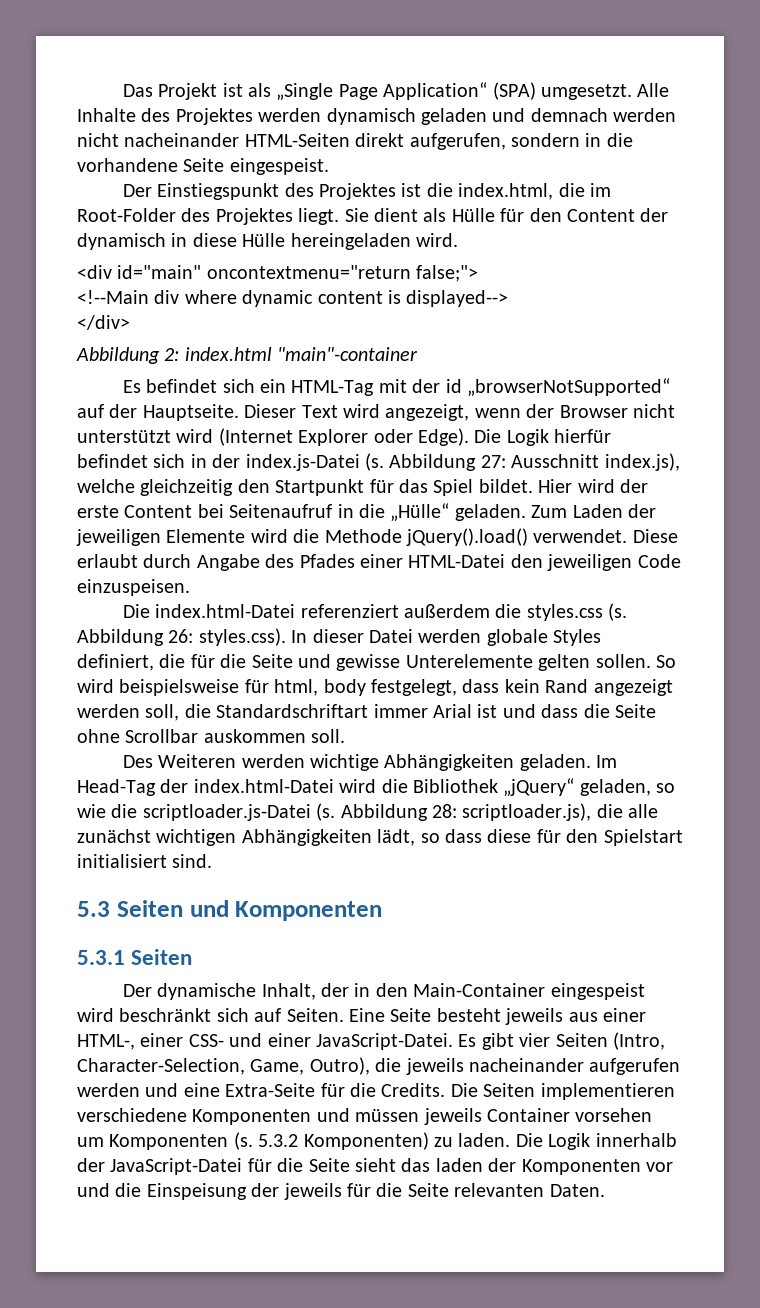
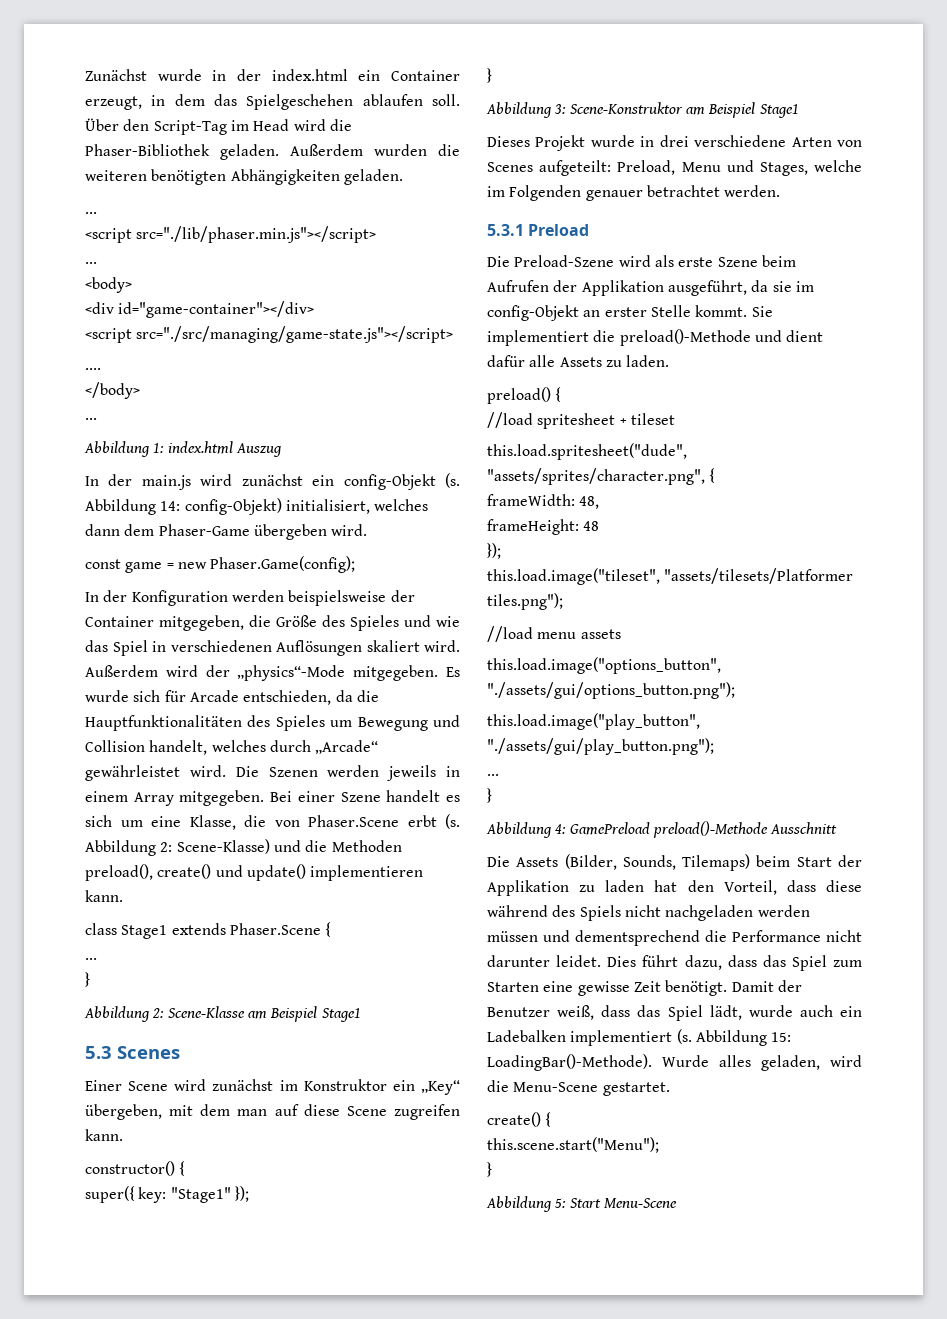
[122,82,670,101] [77,108,677,125] [77,133,633,150] [77,158,329,175] [122,183,611,200] [77,208,669,225] [77,233,458,250] [77,265,479,282] [77,290,509,307] [77,315,130,330] [76,347,419,364] [122,378,670,397] [77,404,675,421] [77,428,612,446] [77,453,680,471] [77,479,648,496] [77,503,656,522] [76,528,678,546] [77,554,681,571] [77,579,190,596] [122,603,628,621] [77,628,602,646] [77,654,676,671] [77,679,673,696] [77,704,656,721] [77,729,346,743] [122,754,618,771] [77,778,676,797] [77,803,659,821] [77,829,683,846] [77,854,213,868] [77,900,383,921] [77,949,193,965] [122,983,645,1000] [77,1008,646,1025] [77,1032,665,1050] [77,1057,681,1075] [77,1083,675,1100] [77,1108,653,1125] [77,1132,677,1150] [77,1158,673,1175] [77,1183,605,1200] Das Projekt ist als „Single Page Application“ (SPA) umgesetzt. Alle Inhalte des Projektes werden dynamisch geladen und demnach werden nicht nacheinander HTML-Seiten direkt aufgerufen, sondern in die vorhandene Seite eingespeist. // Der Einstiegspunkt des Projektes ist die index.html, die im Root-Folder des Projektes liegt. Sie dient als Hülle für den Content der dynamisch in diese Hülle hereingeladen wird. // <div id="main" oncontextmenu="return false;"> // <!--Main div where dynamic content is displayed--> // </div> // Abbildung 2: index.html "main"-container // Es befindet sich ein HTML-Tag mit der id „browserNotSupported“ auf der Hauptseite. Dieser Text wird angezeigt, wenn der Browser nicht unterstützt wird (Internet Explorer oder Edge). Die Logik hierfür befindet sich in der index.js-Datei (s. Abbildung 27: Ausschnitt index.js), welche gleichzeitig den Startpunkt für das Spiel bildet. Hier wird der erste Content bei Seitenaufruf in die „Hülle“ geladen. Zum Laden der jeweiligen Elemente wird die Methode jQuery().load() verwendet. Diese erlaubt durch Angabe des Pfades einer HTML-Datei den jeweiligen Code einzuspeisen. // Die index.html-Datei referenziert außerdem die styles.css (s. Abbildung 26: styles.css). In dieser Datei werden globale Styles definiert, die für die Seite und gewisse Unterelemente gelten sollen. So wird beispielsweise für html, body festgelegt, dass kein Rand angezeigt werden soll, die Standardschriftart immer Arial ist und dass die Seite ohne Scrollbar auskommen soll. // Des Weiteren werden wichtige Abhängigkeiten geladen. Im Head-Tag der index.html-Datei wird die Bibliothek „jQuery“ geladen, so wie die scriptloader.js-Datei (s. Abbildung 28: scriptloader.js), die alle zunächst wichtigen Abhängigkeiten lädt, so dass diese für den Spielstart initialisiert sind. // 5.3 Seiten und Komponenten // 5.3.1 Seiten // Der dynamische Inhalt, der in den Main-Container eingespeist wird beschränkt sich auf Seiten. Eine Seite besteht jeweils aus einer HTML-, einer CSS- und einer JavaScript-Datei. Es gibt vier Seiten (Intro, Character-Selection, Game, Outro), die jeweils nacheinander aufgerufen werden und eine Extra-Seite für die Credits. Die Seiten implementieren verschiedene Komponenten und müssen jeweils Container vorsehen um Komponenten (s. 5.3.2 Komponenten) zu laden. Die Logik innerhalb der JavaScript-Datei für die Seite sieht das laden der Komponenten vor und die Einspeisung der jeweils für die Seite relevanten Daten. -> [85,69,461,81] [85,94,460,110] [85,118,352,135] [85,144,460,160] [85,169,403,185] [85,212,97,214] [85,226,377,243] [85,262,97,264] [85,277,132,293] [85,301,315,318] [85,326,454,343] [85,368,101,370] [85,382,140,399] [85,418,97,420] [84,441,282,457] [85,473,460,490] [85,498,429,515] [85,524,368,540] [85,556,356,573] [85,590,415,606] [85,615,460,631] [85,640,460,656] [85,665,461,681] [85,690,379,705] [85,715,460,731] [85,740,379,755] [85,765,460,781] [85,790,461,806] [85,814,460,830] [85,839,402,856] [85,864,424,881] [85,890,123,902] [85,922,332,939] [85,958,97,960] [85,972,90,987] [84,1006,361,1022] [85,1046,180,1059] [85,1079,460,1095] [85,1104,460,1120] [85,1129,123,1141] [85,1161,186,1176] [85,1186,249,1203] [487,68,492,83] [486,102,799,118] [487,135,862,151] [487,160,862,176] [487,185,781,201] [487,224,590,236] [487,255,796,267] [487,280,814,296] [487,305,773,321] [487,329,824,346] [487,355,670,367] [487,387,562,404] [487,412,675,429] [487,443,687,460] [487,468,716,485] [487,494,600,509] [487,519,600,535] [487,543,501,559] [487,568,854,585] [487,593,563,610] [487,626,621,642] [487,657,721,674] [487,682,735,699] [487,713,700,730] [487,738,714,755] [487,774,499,776] [487,788,492,803] [486,821,838,838] [487,854,862,871] [487,880,862,896] [487,905,810,921] [487,930,862,946] [487,955,862,971] [487,980,802,996] [487,1005,862,1021] [487,1029,792,1046] [487,1054,862,1071] [487,1080,670,1096] [487,1112,552,1127] [487,1137,659,1153] [487,1162,492,1177] [486,1196,677,1212] Zunächst wurde in der index.html ein Container erzeugt, in dem das Spielgeschehen ablaufen soll. Über den Script-Tag im Head wird die Phaser-Bibliothek geladen. Außerdem wurden die weiteren benötigten Abhängigkeiten geladen. // ... // <script src="./lib/phaser.min.js"></script> // ... // <body> // <div id="game-container"></div> // <script src="./src/managing/game-state.js"></script> // .... // </body> // ... // Abbildung 1: index.html Auszug // In der main.js wird zunächst ein config-Objekt (s. Abbildung 14: config-Objekt) initialisiert, welches dann dem Phaser-Game übergeben wird. // const game = new Phaser.Game(config); // In der Konfiguration werden beispielsweise der Container mitgegeben, die Größe des Spieles und wie das Spiel in verschiedenen Auflösungen skaliert wird. Außerdem wird der „physics“-Mode mitgegeben. Es wurde sich für Arcade entschieden, da die Hauptfunktionalitäten des Spieles um Bewegung und Collision handelt, welches durch „Arcade“ gewährleistet wird. Die Szenen werden jeweils in einem Array mitgegeben. Bei einer Szene handelt es sich um eine Klasse, die von Phaser.Scene erbt (s. Abbildung 2: Scene-Klasse) und die Methoden preload(), create() und update() implementieren kann. // class Stage1 extends Phaser.Scene { // ... // } // Abbildung 2: Scene-Klasse am Beispiel Stage1 // 5.3 Scenes // Einer Scene wird zunächst im Konstruktor ein „Key“ übergeben, mit dem man auf diese Scene zugreifen kann. // constructor() { // super({ key: "Stage1" }); // } // Abbildung 3: Scene-Konstruktor am Beispiel Stage1 // Dieses Projekt wurde in drei verschiedene Arten von Scenes aufgeteilt: Preload, Menu und Stages, welche im Folgenden genauer betrachtet werden. // 5.3.1 Preload // Die Preload-Szene wird als erste Szene beim Aufrufen der Applikation ausgeführt, da sie im config-Objekt an erster Stelle kommt. Sie implementiert die preload()-Methode und dient dafür alle Assets zu laden. // preload() { // //load spritesheet + tileset // this.load.spritesheet("dude", "assets/sprites/character.png", { // frameWidth: 48, // frameHeight: 48 // }); // this.load.image("tileset", "assets/tilesets/Platformer tiles.png"); // //load menu assets // this.load.image("options_button", "./assets/gui/options_button.png"); // this.load.image("play_button", "./assets/gui/play_button.png"); // ... // } // Abbildung 4: GamePreload preload()-Methode Ausschnitt // Die Assets (Bilder, Sounds, Tilemaps) beim Start der Applikation zu laden hat den Vorteil, dass diese während des Spiels nicht nachgeladen werden müssen und dementsprechend die Performance nicht darunter leidet. Dies führt dazu, dass das Spiel zum Starten eine gewisse Zeit benötigt. Damit der Benutzer weiß, dass das Spiel lädt, wurde auch ein Ladebalken implementiert (s. Abbildung 15: LoadingBar()-Methode). Wurde alles geladen, wird die Menu-Scene gestartet. // create() { // this.scene.start("Menu"); // } // Abbildung 5: Start Menu-Scene

